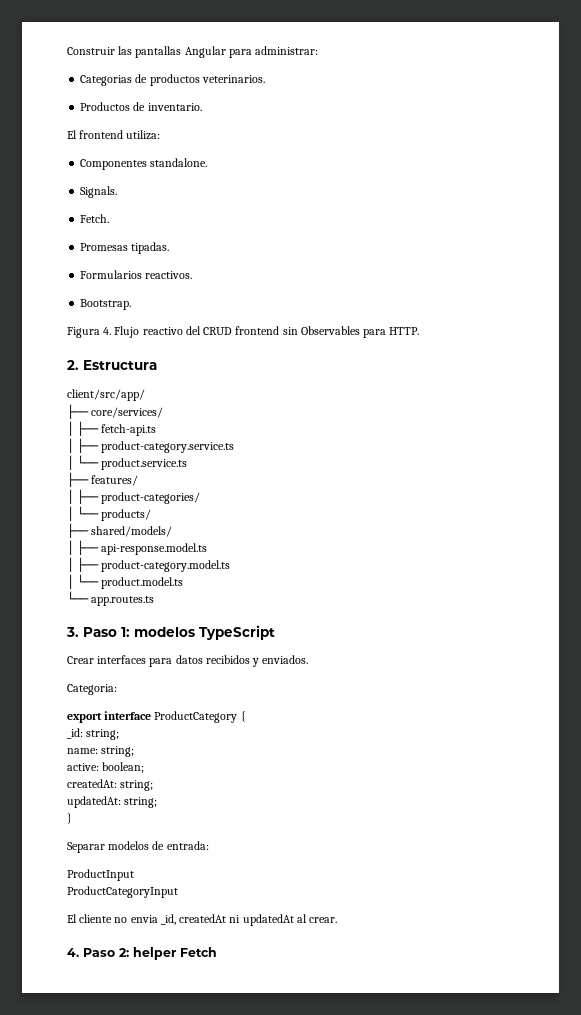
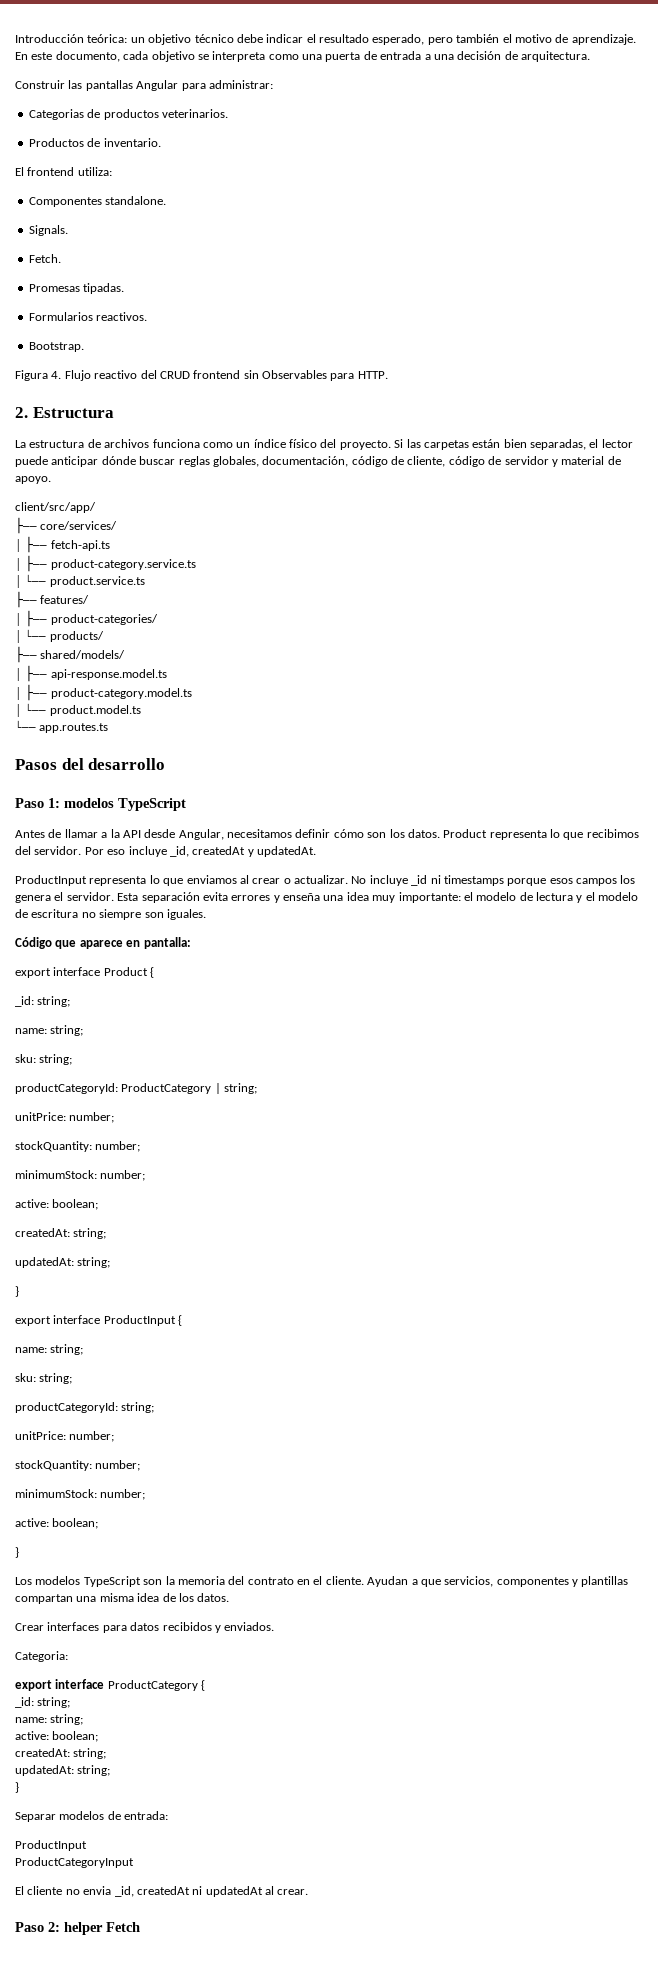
(67, 51) none -> [15,34,636,45] [15,51,590,62] Introducción teórica: un objetivo técnico debe indicar el resultado esperado, pero también el motivo de aprendizaje. En este documento, cada objetivo se interpreta como una puerta de entrada a una decisión de arquitectura. //
(157, 365) none -> [15,439,633,450] [15,456,621,467] [15,476,51,484] // La estructura de archivos funciona como un índice físico del proyecto. Si las carpetas están bien separadas, el lector puede anticipar dónde buscar reglas globales, documentación, código de cliente, código de servidor y material de apoyo.
[66,627,79,637] 3. -> [15,758,166,770] Pasos del desarrollo //
(275, 632) none -> [15,829,639,840] [15,846,316,857] [15,875,636,886] [15,892,639,903] [15,909,206,920] [15,937,191,949] [15,967,155,978] [15,996,71,1007] [15,1025,84,1036] [15,1054,73,1065] [15,1083,258,1094] [15,1112,115,1123] [15,1141,141,1152] [15,1170,146,1181] [15,1199,99,1210] [15,1228,107,1239] [15,1257,111,1268] [15,1286,19,1297] [15,1315,183,1326] [15,1344,84,1355] [15,1373,73,1384] [15,1402,155,1413] [15,1431,115,1442] [15,1460,141,1471] [15,1489,146,1500] [15,1518,99,1529] [15,1547,19,1558] [15,1576,629,1587] [15,1593,230,1604] // Antes de llamar a la API desde Angular, necesitamos definir cómo son los datos. Product representa lo que recibimos del servidor. Por eso incluye _id, createdAt y updatedAt. // ProductInput representa lo que enviamos al crear o actualizar. No incluye _id ni timestamps porque esos campos los genera el servidor. Esta separación evita errores y enseña una idea muy importante: el modelo de lectura y el modelo de escritura no siempre son iguales. // Código que aparece en pantalla: // export interface Product { // _id: string; // name: string; // sku: string; // productCategoryId: ProductCategory | string; // unitPrice: number; // stockQuantity: number; // minimumStock: number; // active: boolean; // createdAt: string; // updatedAt: string; // } // export interface ProductInput { // name: string; // sku: string; // productCategoryId: string; // unitPrice: number; // stockQuantity: number; // minimumStock: number; // active: boolean; // } // Los modelos TypeScript son la memoria del contrato en el cliente. Ayudan a que servicios, componentes y plantillas compartan una misma idea de los datos.
[67,948,79,957] 4. -> (309, 1892) none

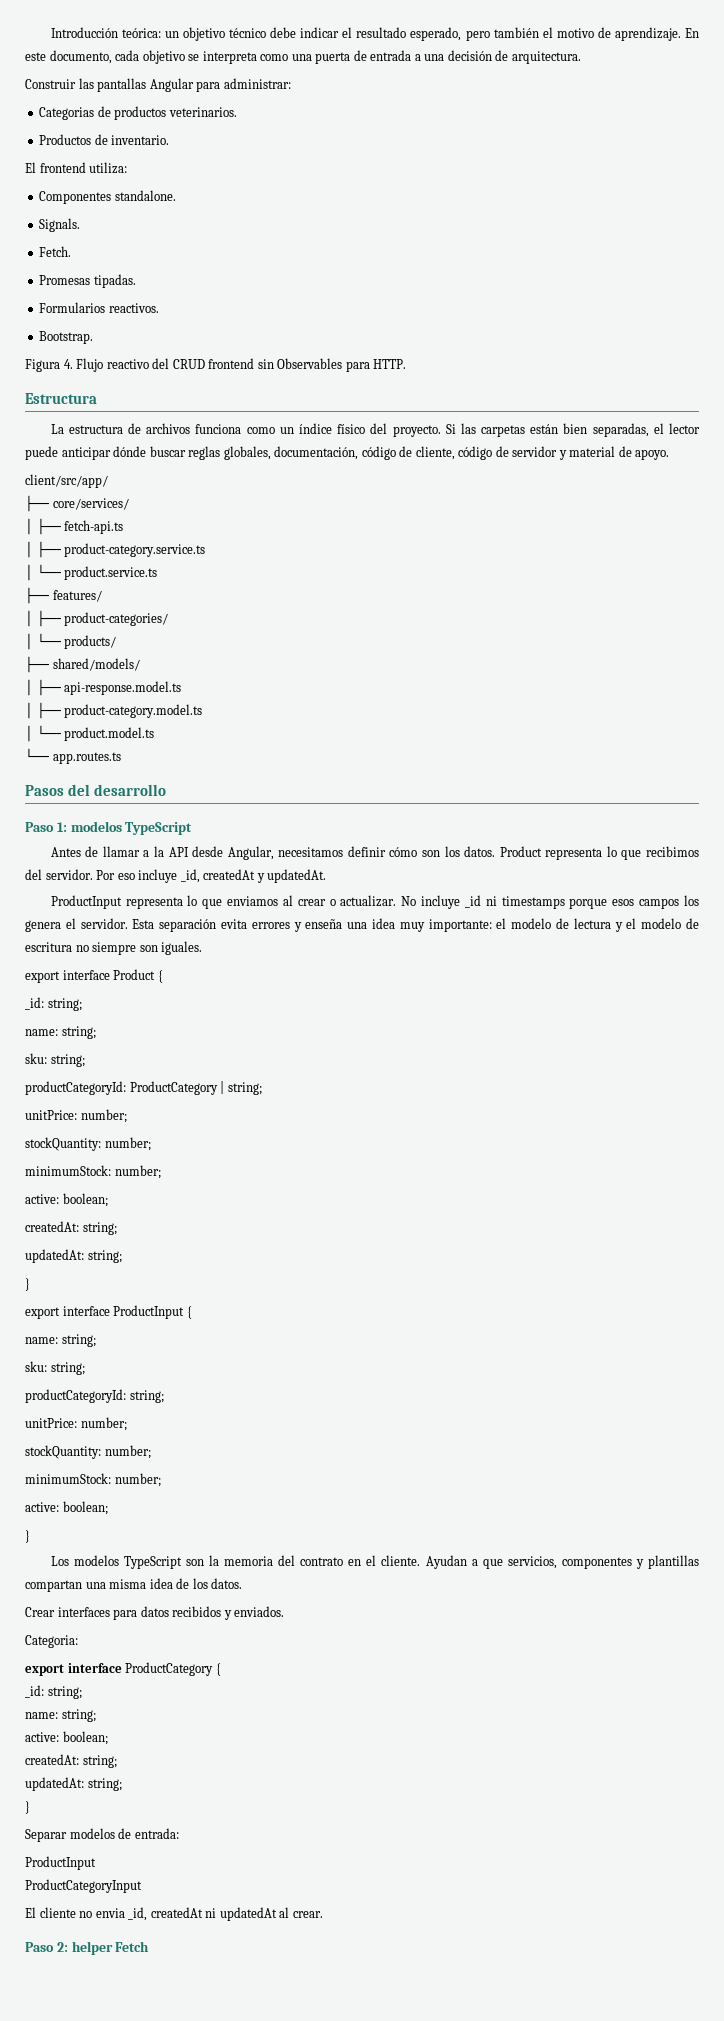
[15,407,28,418] 2. -> (407, 364) none
[15,937,191,949] // Código que aparece en pantalla: -> (203, 948) none

